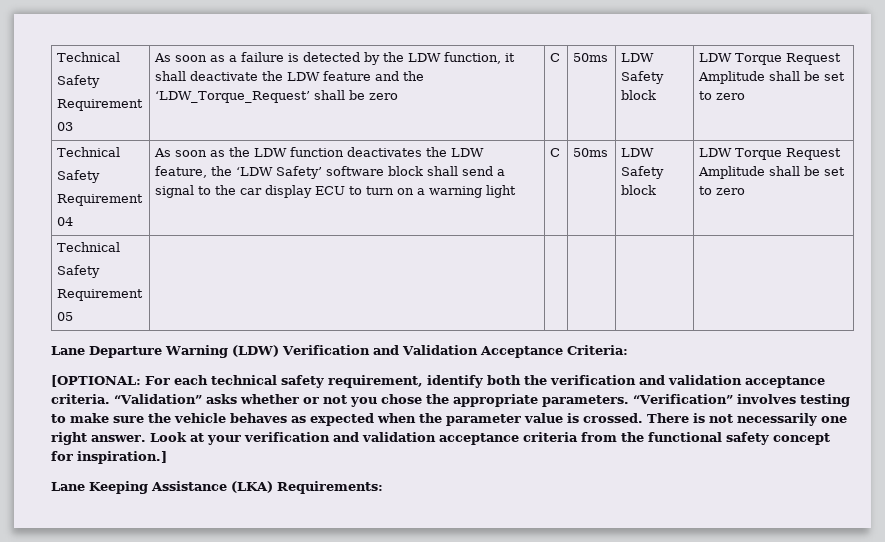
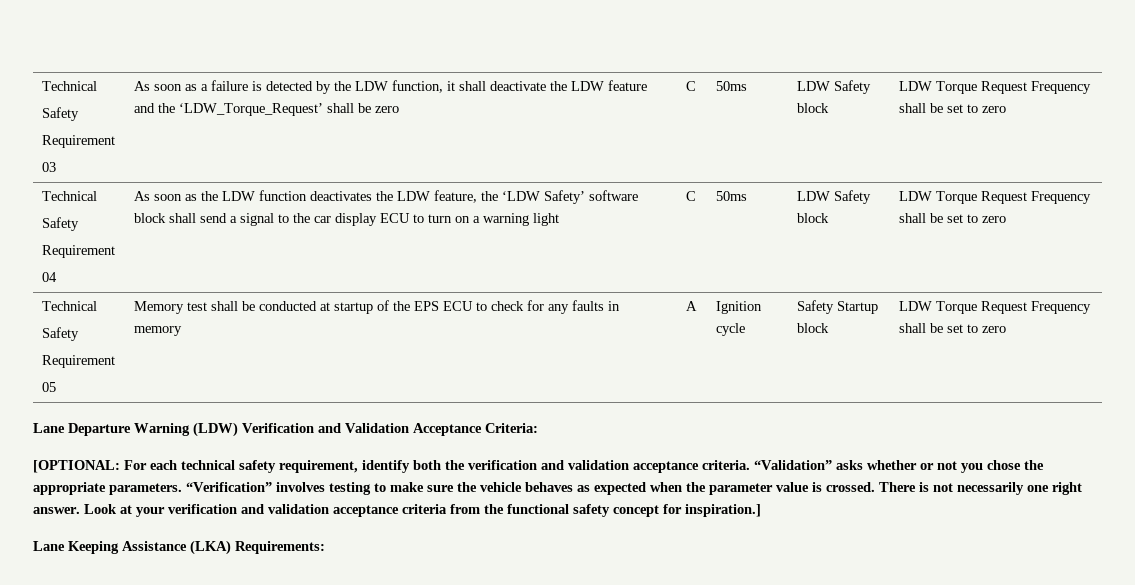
[698,71,766,84] Amplitude -> [1031,81,1092,94] Frequency
[698,166,766,179] Amplitude -> [1031,191,1092,204] Frequency
(74, 316) | | | | -> [134,300,621,314] [134,326,183,336] [686,301,698,311] [716,301,763,314] [716,323,746,336] [797,300,879,314] [797,323,830,333] [899,301,1092,314] [899,323,1007,333] Memory test shall be conducted at startup of the EPS ECU to check for any faults in memory | A | Ignition cycle | Safety Startup block | LDW Torque Request Frequency shall be set to zero

